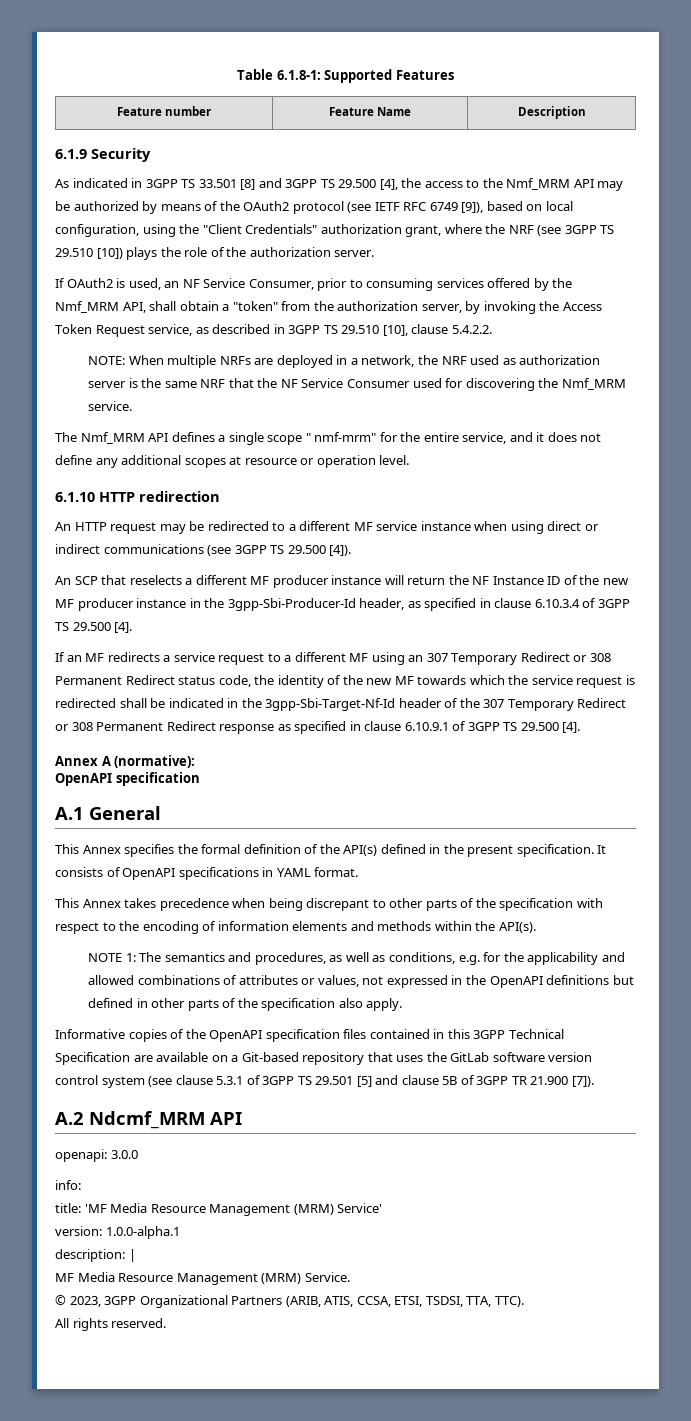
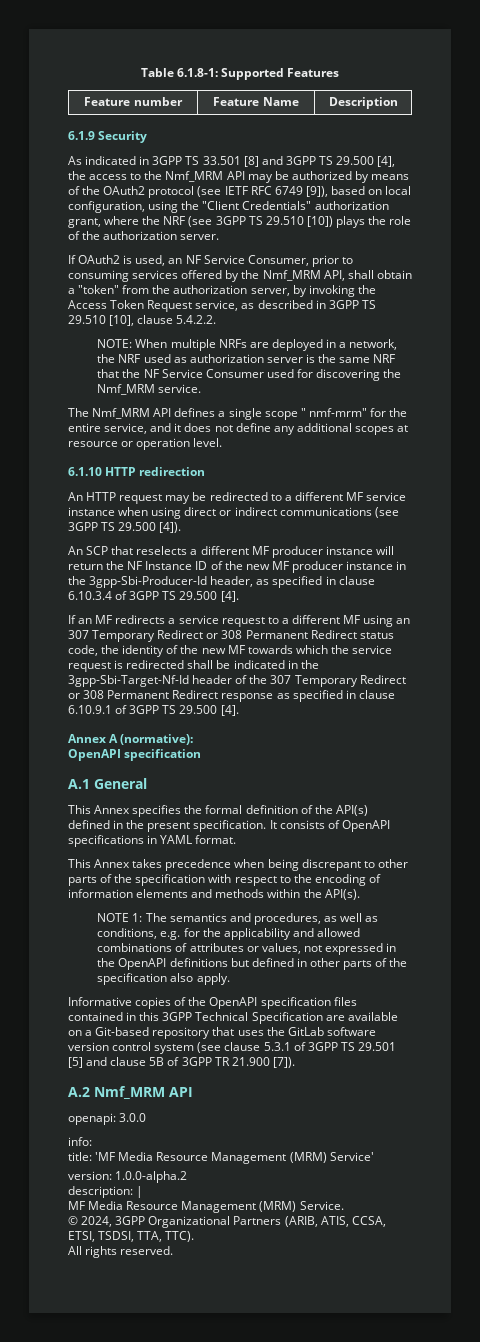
[89,1111,205,1129] Ndcmf_MRM -> [94,1086,165,1099] Nmf_MRM
[105,1226,180,1239] 1.0.0-alpha.1 -> [115,1171,188,1183] 1.0.0-alpha.2
[69,1296,101,1307] 2023, -> [81,1216,113,1227] 2024,

